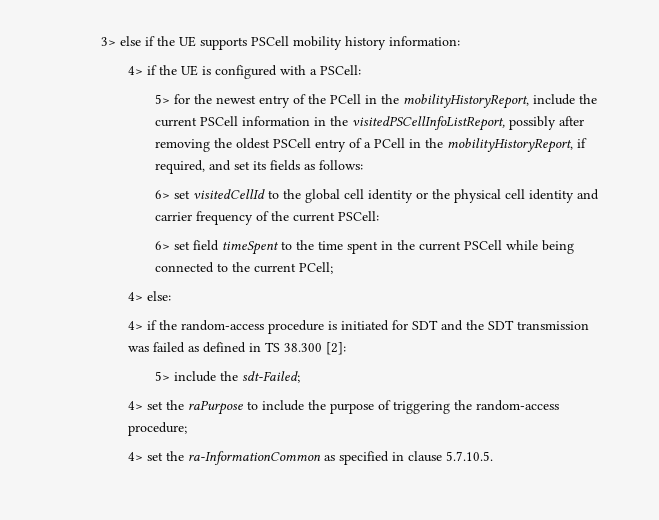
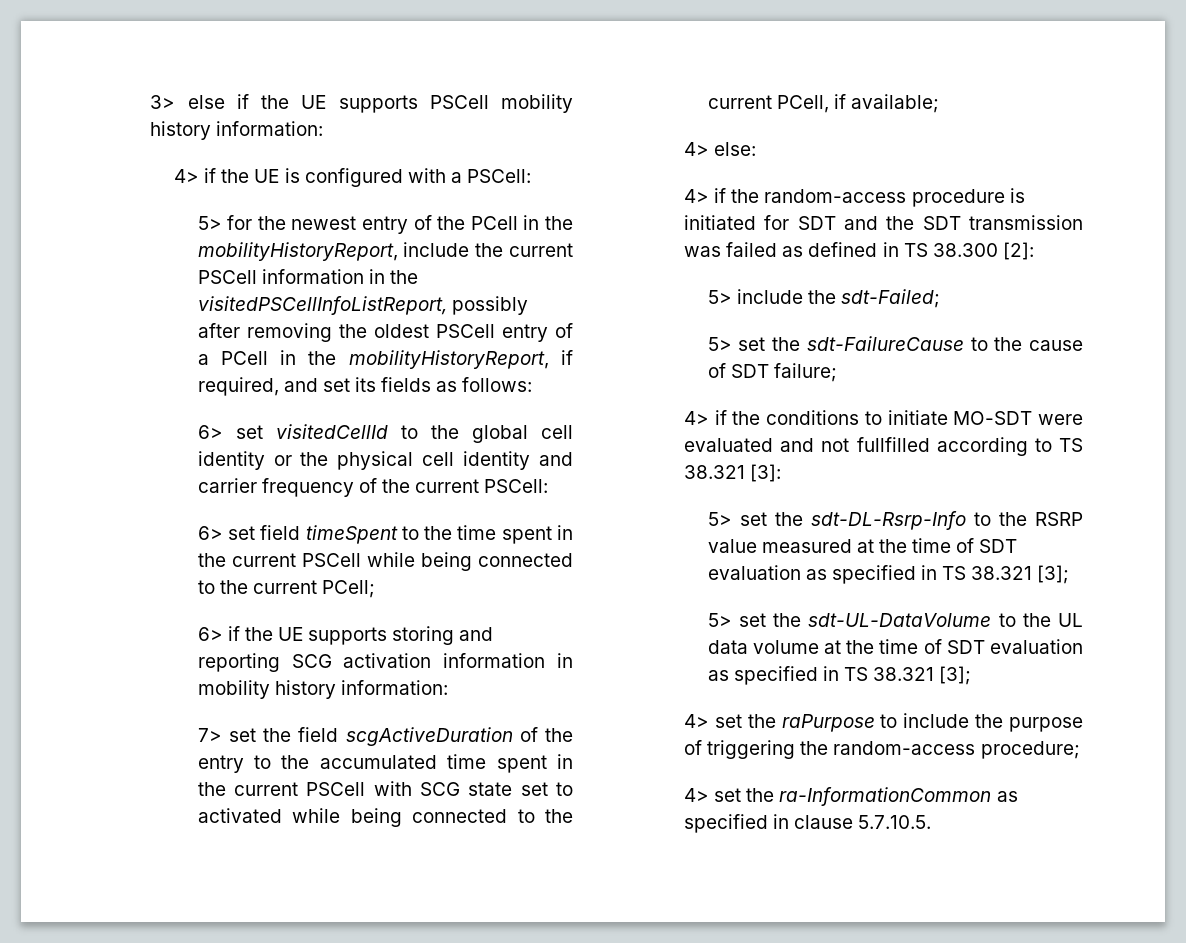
(334, 268) none -> [197,626,494,645] [197,653,573,672] [197,680,448,699] [197,727,573,746] [197,754,573,773] [197,781,573,796] [197,808,574,827] [707,94,940,113] // 6> if the UE supports storing and reporting SCG activation information in mobility history information: // 7> set the field scgActiveDuration of the entry to the accumulated time spent in the current PSCell with SCG state set to activated while being connected to the current PCell, if available;
(301, 377) none -> [707,336,1083,351] [707,363,837,382] [684,410,1083,425] [684,437,1083,456] [684,464,782,482] [707,511,1083,530] [707,538,1018,553] [707,565,1070,584] [707,613,1083,627] [707,639,1083,654] [707,666,972,685] // 5> set the sdt-FailureCause to the cause of SDT failure; // 4> if the conditions to initiate MO-SDT were evaluated and not fullfilled according to TS 38.321 [3]: // 5> set the sdt-DL-Rsrp-Info to the RSRP value measured at the time of SDT evaluation as specified in TS 38.321 [3]; // 5> set the sdt-UL-DataVolume to the UL data volume at the time of SDT evaluation as specified in TS 38.321 [3];

